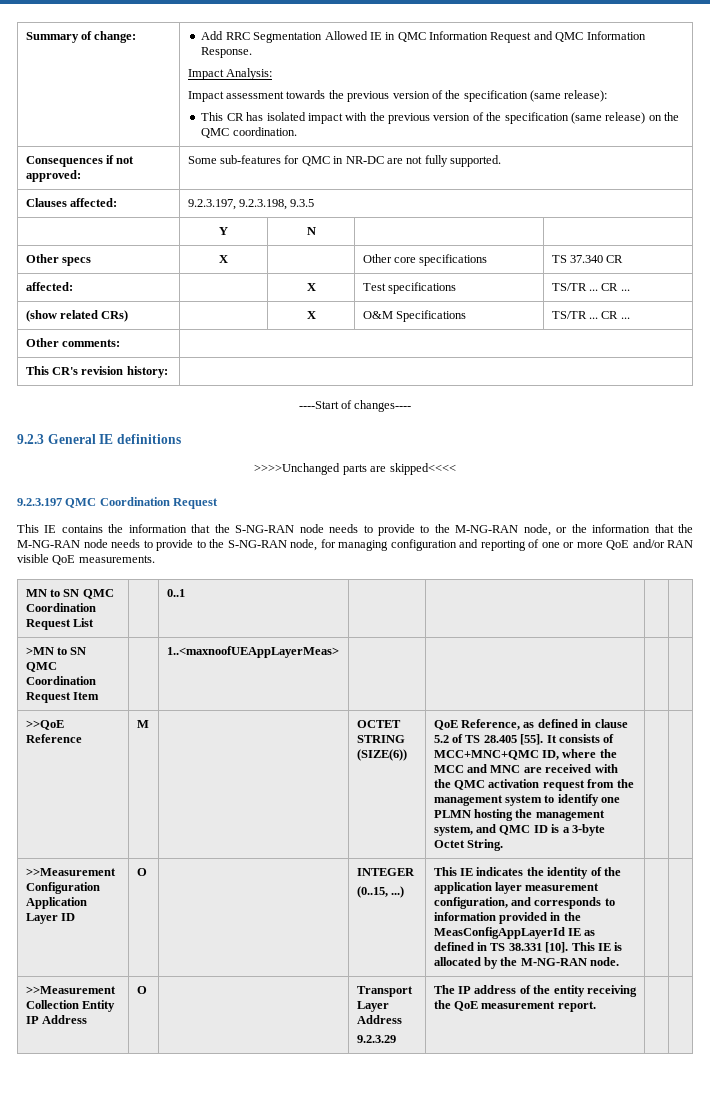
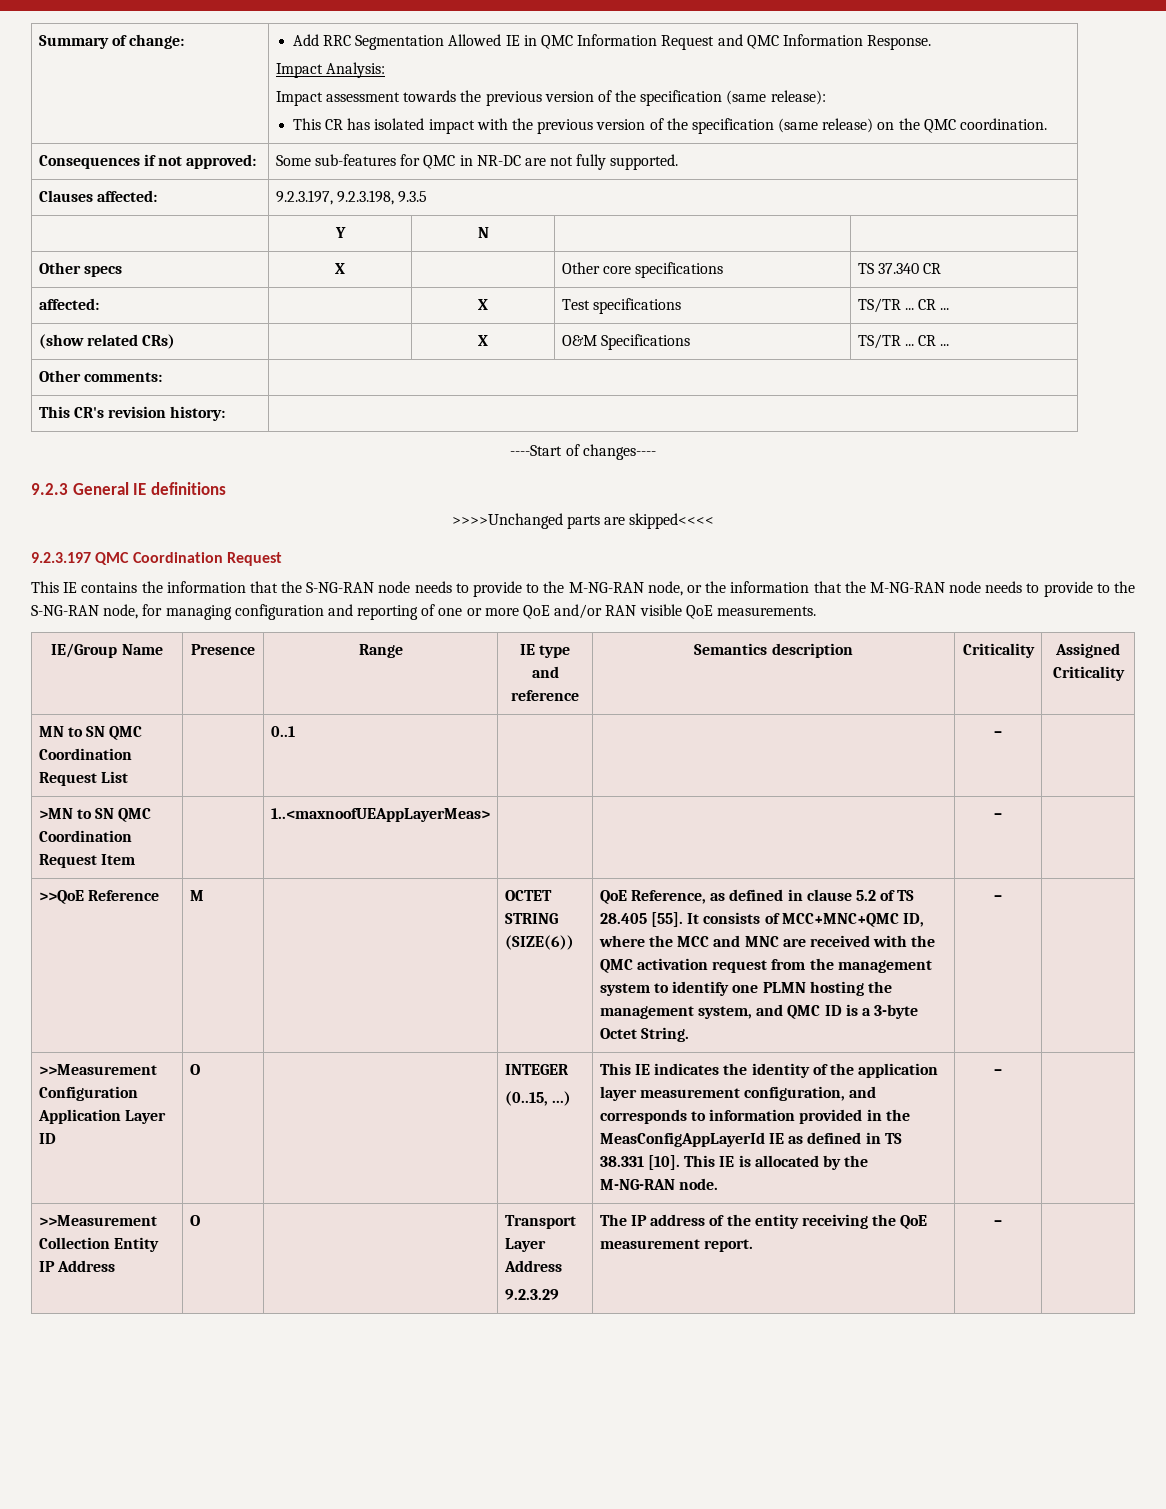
(155, 559) none -> [51,643,163,658] [191,644,255,655] [358,644,403,658] [519,644,571,658] [531,666,559,678] [511,690,579,701] [694,643,853,658] [962,643,1035,658] [1055,643,1120,658] [1052,666,1125,681] // IE/Group Name | Presence | Range | IE type and reference | Semantics description | Criticality | Assigned Criticality
(185, 593) none -> [994,731,1002,737] –
(339, 652) none -> [994,813,1002,819] –
(504, 845) none -> [994,895,1002,901] –
(620, 961) none -> [994,1069,1002,1075] –
(596, 1006) none -> [994,1220,1002,1226] –

